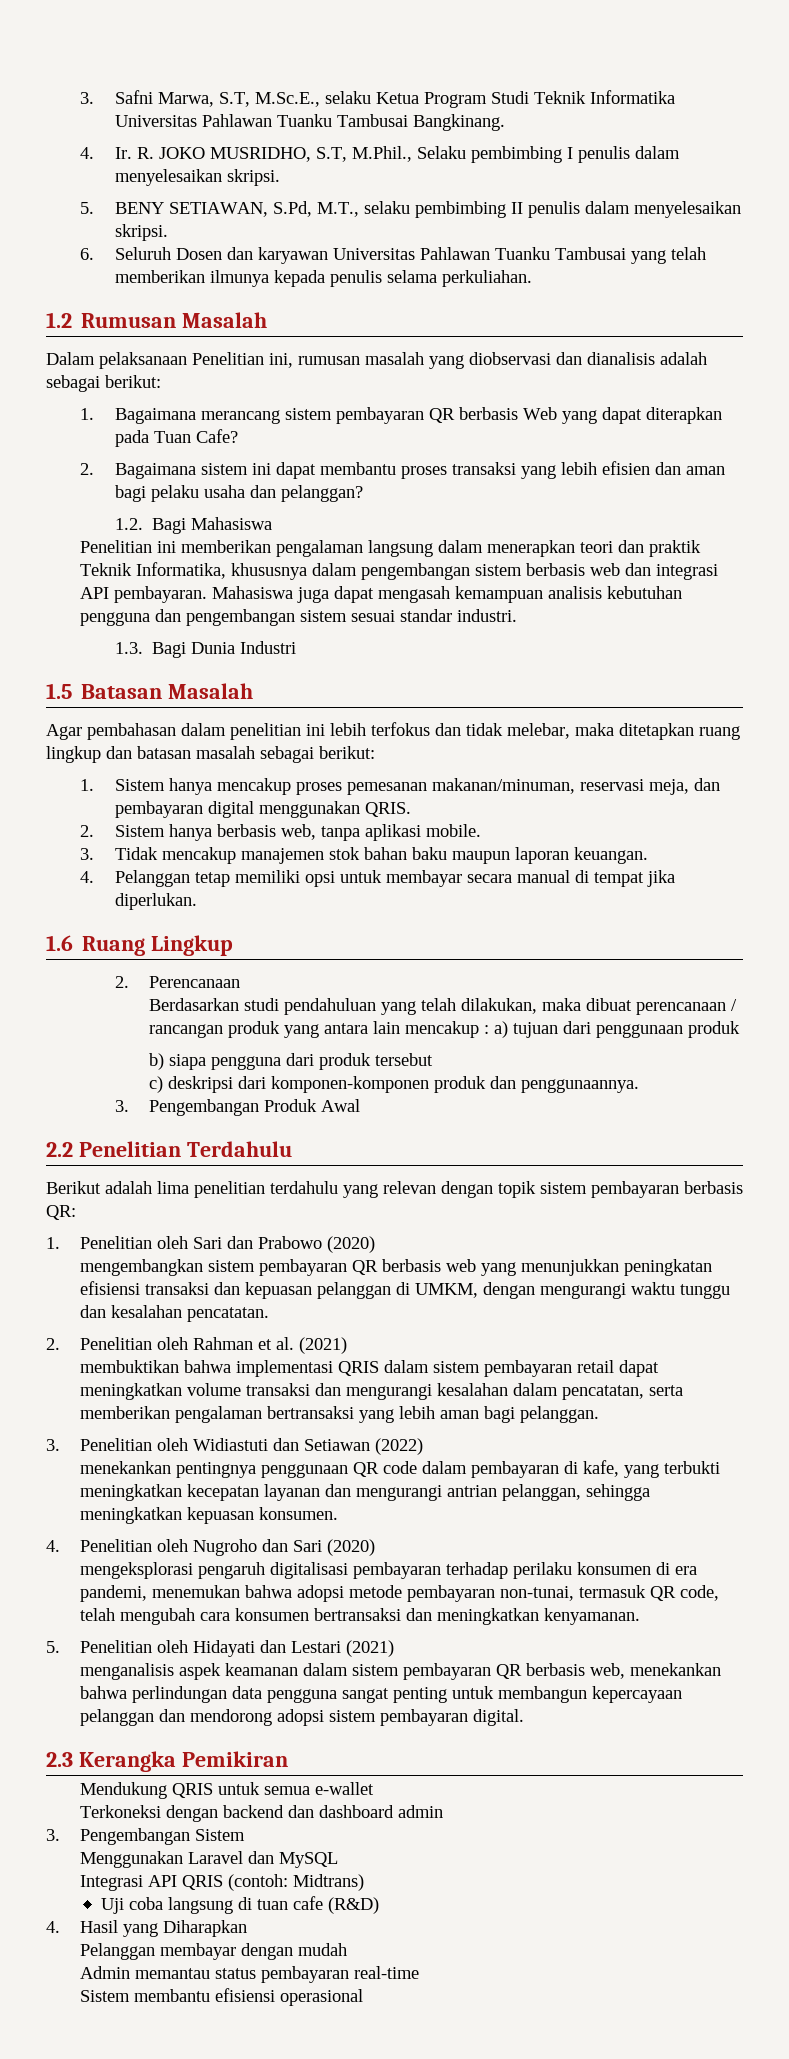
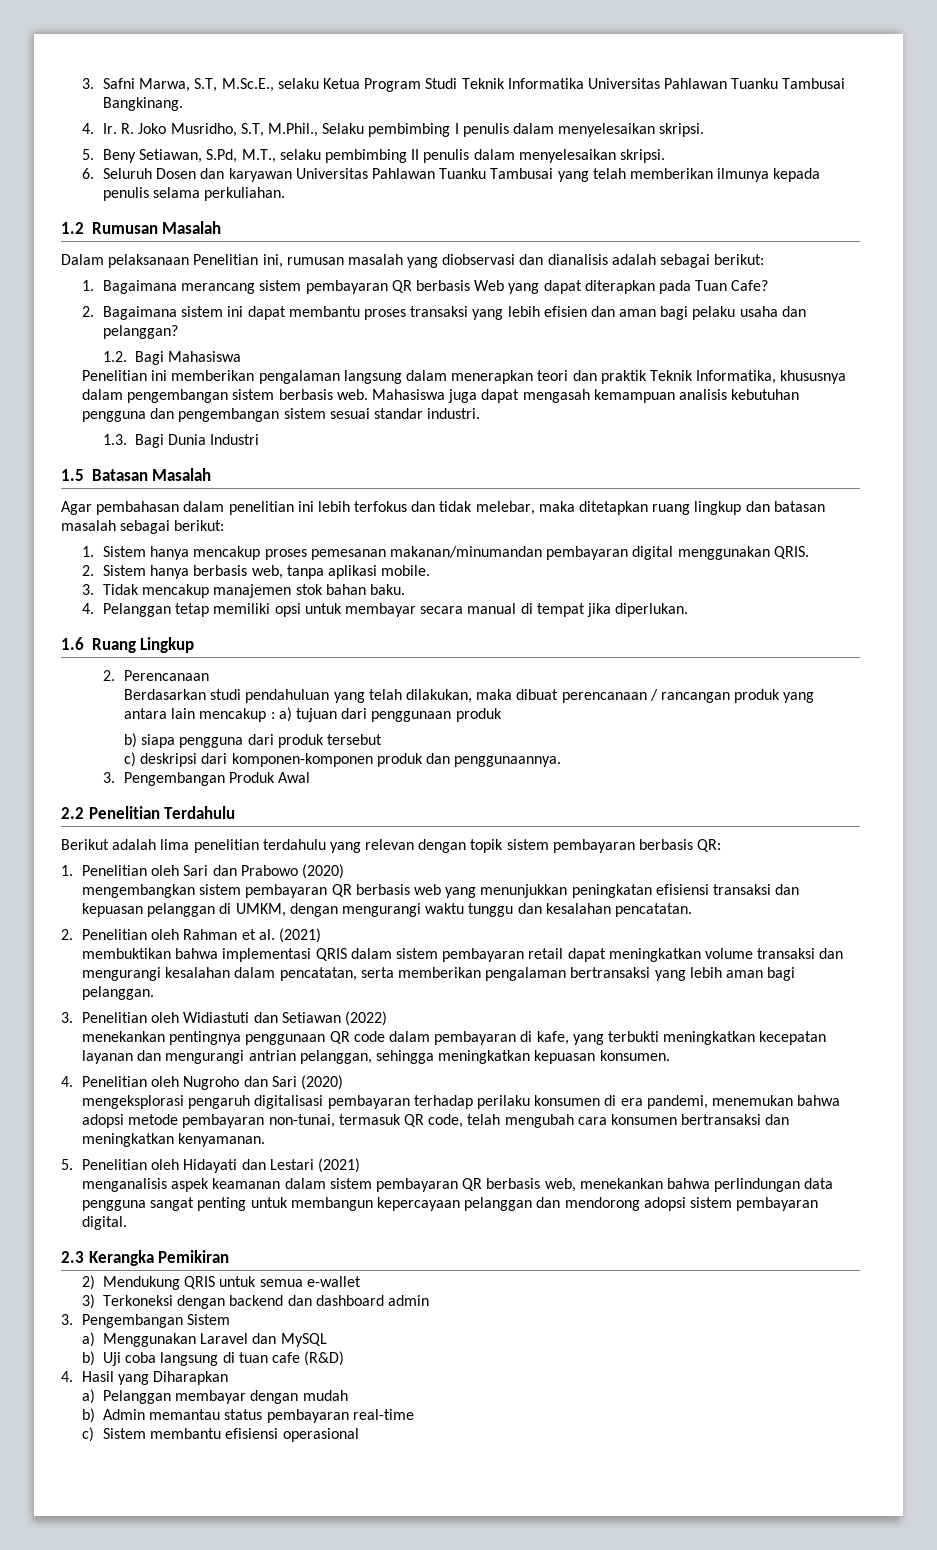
[158,147,311,162] JOKO MUSRIDHO, -> [138,123,237,137] Joko Musridho,
[114,202,268,217] BENY SETIAWAN, -> [103,149,203,163] Beny Setiawan,
[590,563,719,580] [80,586,208,603] web dan integrasi API pembayaran. -> [336,389,368,400] web.
[431,778,720,795] makanan/minuman, reservasi meja, dan -> [389,546,542,558] makanan/minumandan
[411,847,648,864] baku maupun laporan keuangan. -> [369,584,405,595] baku.
(288, 1759) none -> [82,1275,96,1290] 2)
(375, 1788) none -> [82,1294,96,1309] 3)
(246, 1835) none -> [82,1332,96,1347] a)
[80,1874,365,1891] Integrasi API QRIS (contoh: Midtrans) // -> [82,1351,96,1366] b)
(248, 1928) none -> [82,1389,96,1404] a)
(348, 1949) none -> [82,1408,96,1423] b)
(420, 1972) none -> [82,1427,95,1442] c)

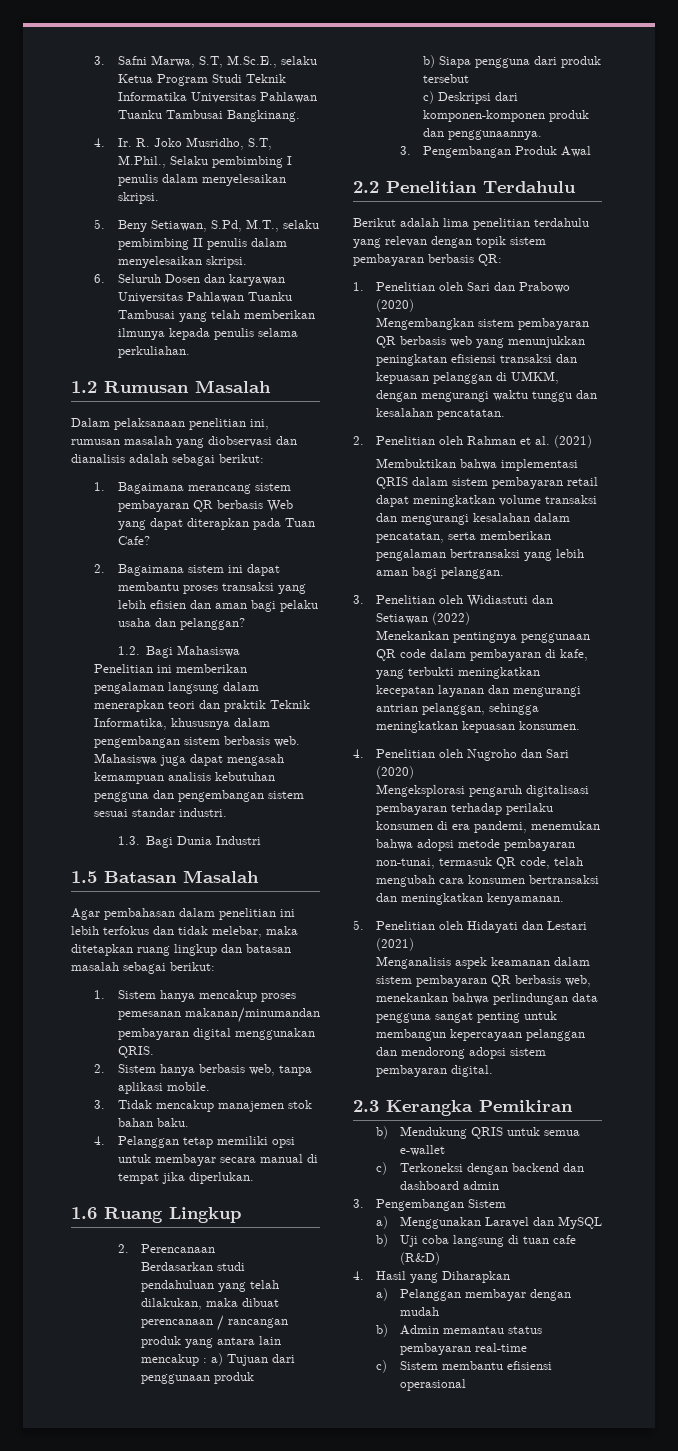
[193,254,259,265] Penelitian -> [189,418,246,430] penelitian
[296,708,338,722] tujuan -> [226,1354,268,1366] Tujuan
[141,734,176,748] siapa -> [438,56,471,68] Siapa
[140,753,198,767] deskripsi -> [437,92,491,104] Deskripsi
[82,884,196,898] mengembangkan -> [376,317,475,330] Mengembangkan
[82,948,172,959] membuktikan -> [376,458,457,468] Membuktikan
[82,1031,166,1042] menekankan -> [376,630,450,640] Menekankan
[82,1095,185,1109] mengeksplorasi -> [376,784,466,797] Mengeksplorasi
[82,1178,168,1192] menganalisis -> [376,956,452,969] Menganalisis
[82,1275,96,1290] 2) -> [376,1126,389,1139] b)
[82,1294,96,1309] 3) -> [376,1162,388,1175] c)

